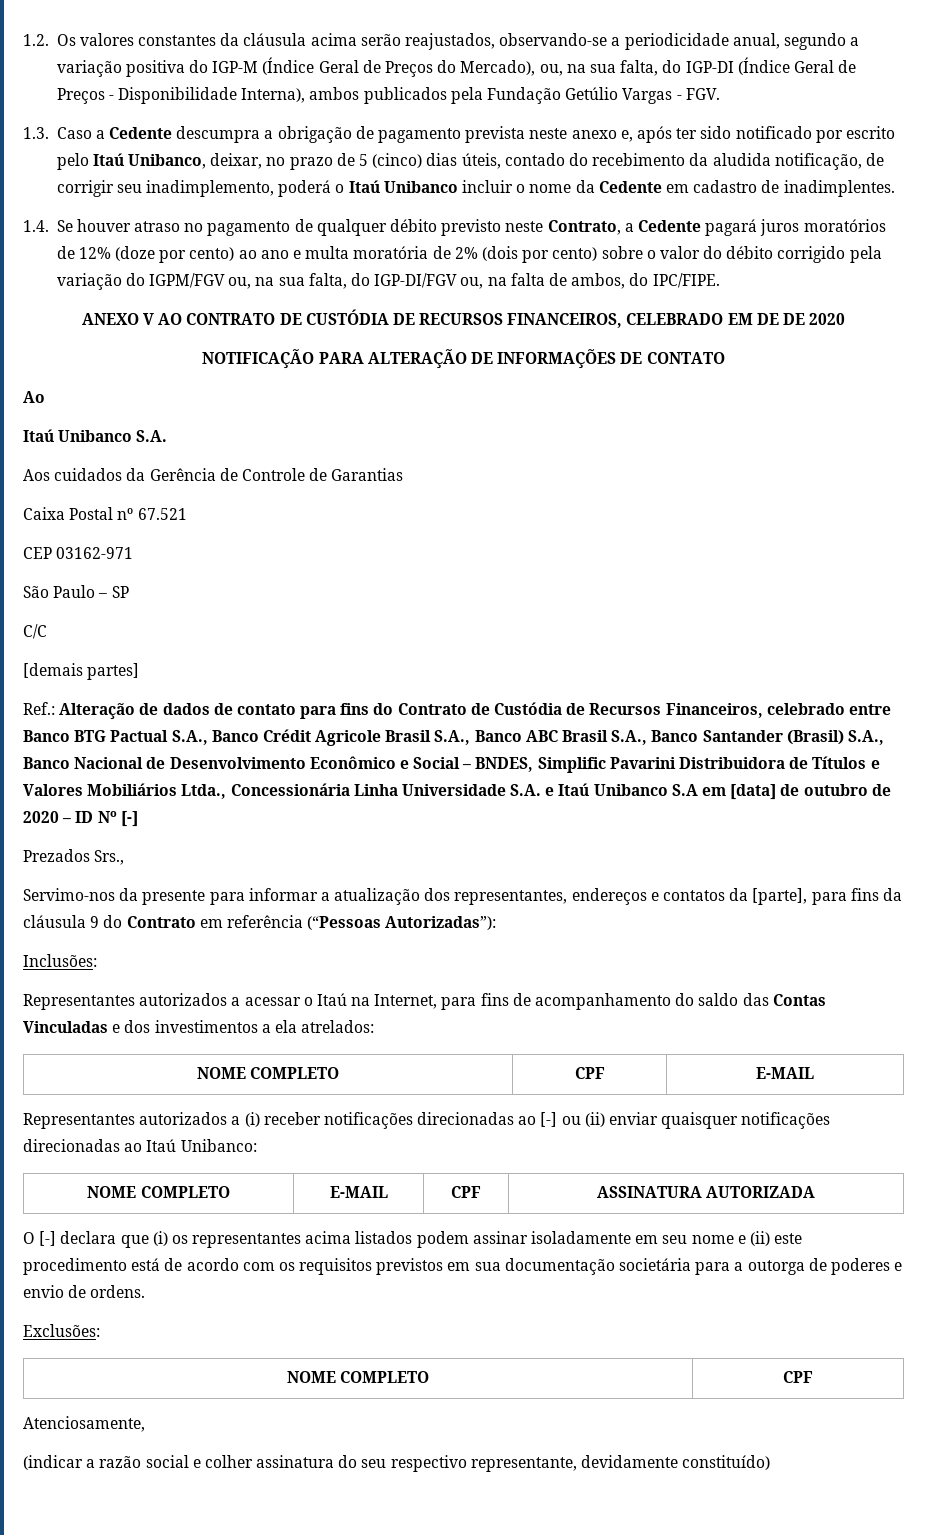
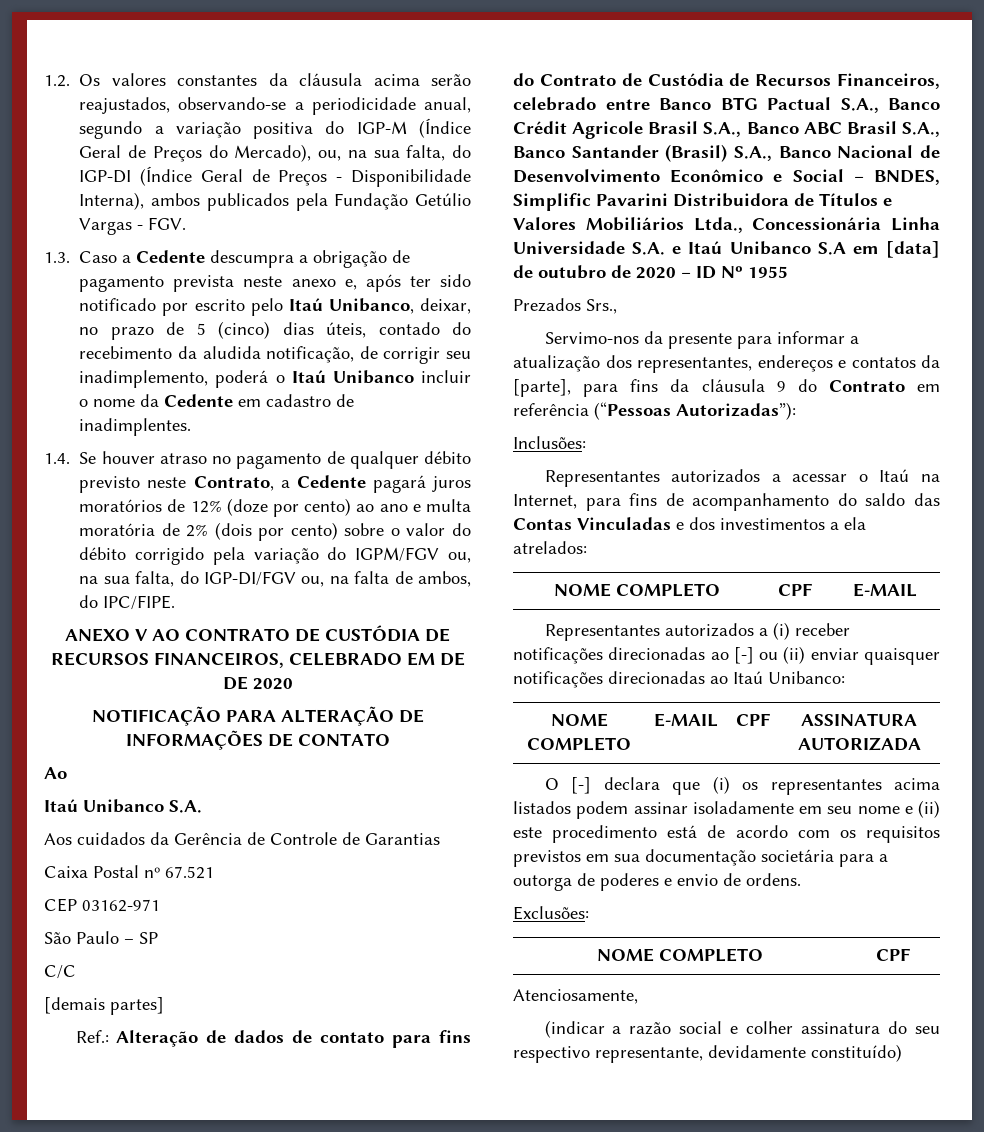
[120,811,138,827] [-] -> [748,266,788,278] 1955

